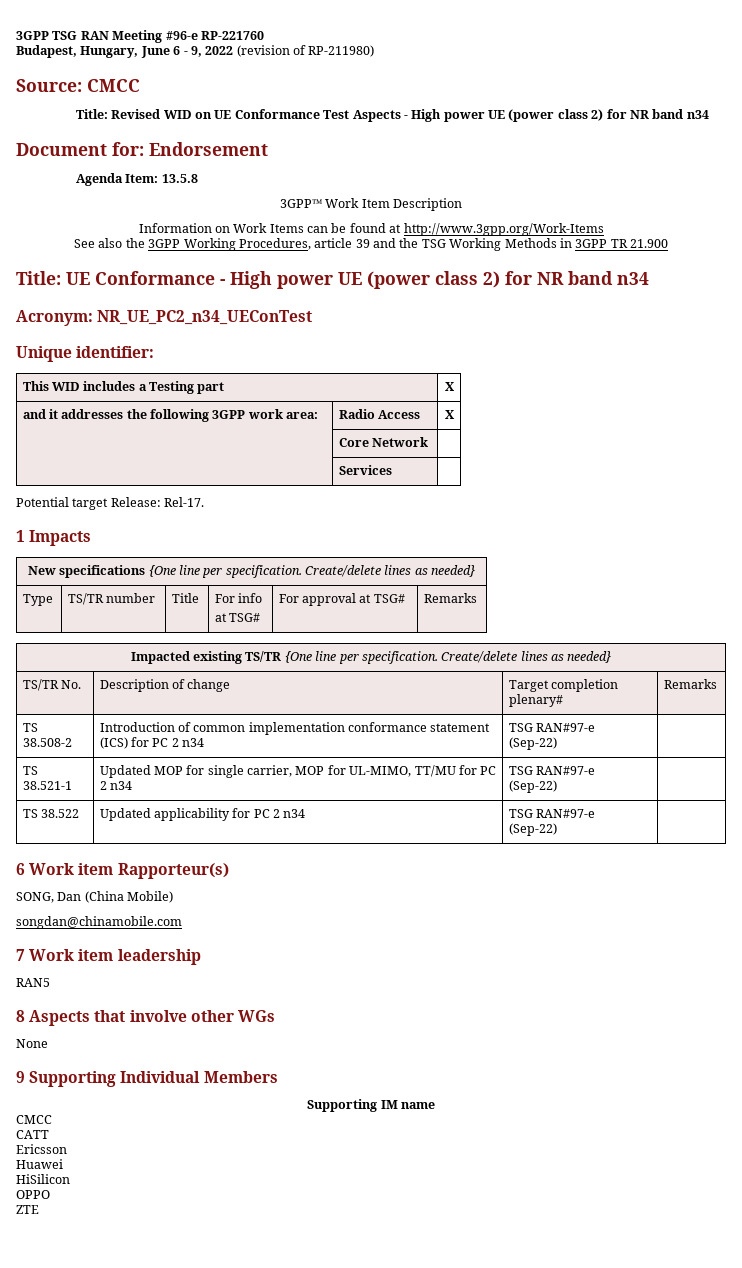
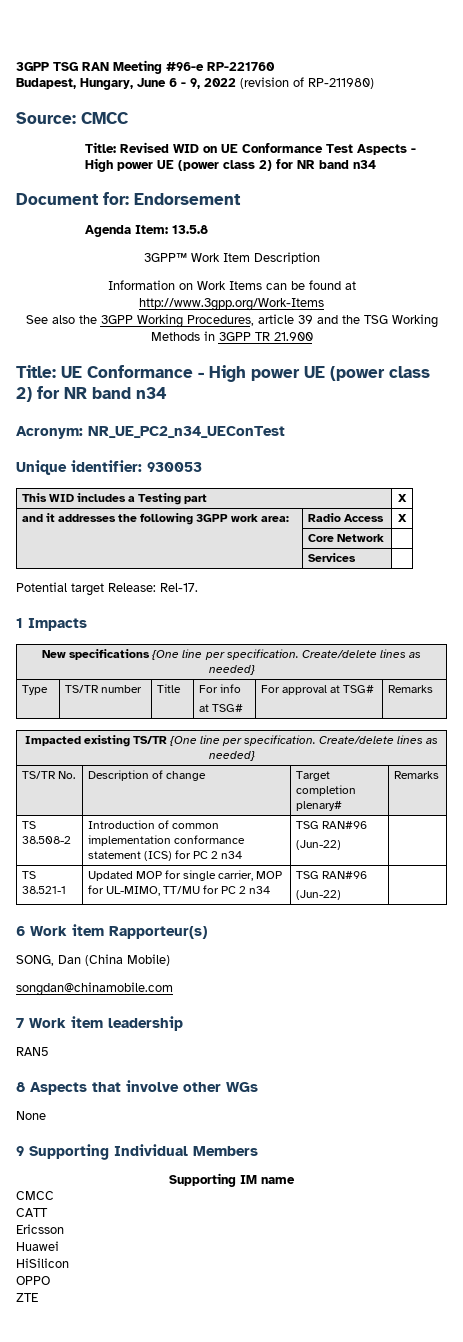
(155, 352) none -> [147,462,202,472] 930053
[535,723,595,732] [508,737,557,750] RAN#97-e // (Sep-22) -> [321,821,367,829] [295,840,341,850] RAN#96 // (Jun-22)
[535,766,595,775] [508,780,557,793] [22,809,79,818] [99,808,306,821] [508,809,595,818] [508,823,557,836] RAN#97-e // (Sep-22) | // TS 38.522 | Updated applicability for PC 2 n34 | TSG RAN#97-e // (Sep-22) -> [321,871,367,879] [295,890,341,900] RAN#96 // (Jun-22)

